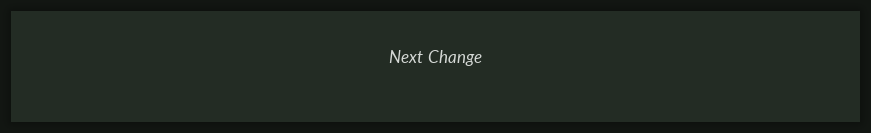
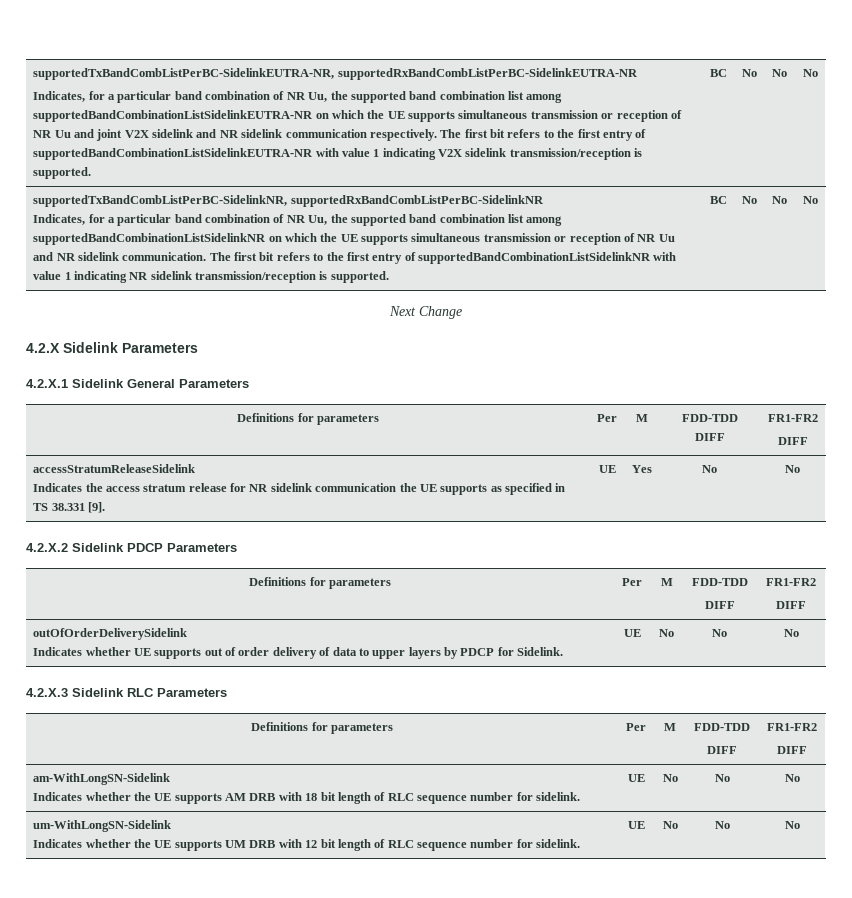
[389,50,482,66] Next Change -> [33,68,638,80] [33,91,563,103] [33,110,682,122] [33,129,647,141] [33,148,643,160] [33,167,92,179] [709,69,727,77] [742,69,757,77] [772,69,787,77] [802,69,818,77] [33,195,544,207] [33,214,563,226] [33,233,675,245] [33,252,677,264] [33,271,389,283] [709,196,727,204] [742,196,757,204] [772,196,787,204] [802,196,818,204] [389,306,462,319] [26,342,198,353] [26,379,249,388] [237,413,379,425] [597,414,617,422] [636,414,648,422] [681,414,738,422] [694,433,725,441] [767,414,818,422] [777,437,808,445] [33,464,196,473] [33,483,566,495] [33,502,105,513] [598,465,616,473] [632,465,652,473] [702,465,717,473] [785,465,800,473] [26,543,237,552] [249,577,391,589] [622,578,642,586] [660,578,673,586] [691,578,748,586] [704,601,735,609] [766,578,816,586] [776,601,806,609] [33,628,188,640] [33,647,564,659] [623,629,641,637] [659,629,674,637] [712,629,727,637] [783,629,799,637] [26,688,227,697] [251,722,393,734] [626,723,646,731] [664,723,676,731] [694,723,750,731] [707,746,737,754] [767,723,817,731] [777,746,807,754] [33,773,171,785] [33,792,581,804] [627,774,645,782] [662,774,678,782] [714,774,730,782] [784,774,800,782] [33,820,172,832] [33,839,581,851] [627,821,645,829] [662,821,678,829] [714,821,730,829] [784,821,800,829] supportedTxBandCombListPerBC-SidelinkEUTRA-NR, supportedRxBandCombListPerBC-SidelinkEUTRA-NR // Indicates, for a particular band combination of NR Uu, the supported band combination list among supportedBandCombinationListSidelinkEUTRA-NR on which the UE supports simultaneous transmission or reception of NR Uu and joint V2X sidelink and NR sidelink communication respectively. The first bit refers to the first entry of supportedBandCombinationListSidelinkEUTRA-NR with value 1 indicating V2X sidelink transmission/reception is supported. | BC | No | No | No // supportedTxBandCombListPerBC-SidelinkNR, supportedRxBandCombListPerBC-SidelinkNR // Indicates, for a particular band combination of NR Uu, the supported band combination list among supportedBandCombinationListSidelinkNR on which the UE supports simultaneous transmission or reception of NR Uu and NR sidelink communication. The first bit refers to the first entry of supportedBandCombinationListSidelinkNR with value 1 indicating NR sidelink transmission/reception is supported. | BC | No | No | No // Next Change // 4.2.X Sidelink Parameters // 4.2.X.1 Sidelink General Parameters // Definitions for parameters | Per | M | FDD-TDD DIFF | FR1-FR2 // DIFF // accessStratumReleaseSidelink // Indicates the access stratum release for NR sidelink communication the UE supports as specified in TS 38.331 [9]. | UE | Yes | No | No // 4.2.X.2 Sidelink PDCP Parameters // Definitions for parameters | Per | M | FDD-TDD // DIFF | FR1-FR2 // DIFF // outOfOrderDeliverySidelink // Indicates whether UE supports out of order delivery of data to upper layers by PDCP for Sidelink. | UE | No | No | No // 4.2.X.3 Sidelink RLC Parameters // Definitions for parameters | Per | M | FDD-TDD // DIFF | FR1-FR2 // DIFF // am-WithLongSN-Sidelink // Indicates whether the UE supports AM DRB with 18 bit length of RLC sequence number for sidelink. | UE | No | No | No // um-WithLongSN-Sidelink // Indicates whether the UE supports UM DRB with 12 bit length of RLC sequence number for sidelink. | UE | No | No | No

